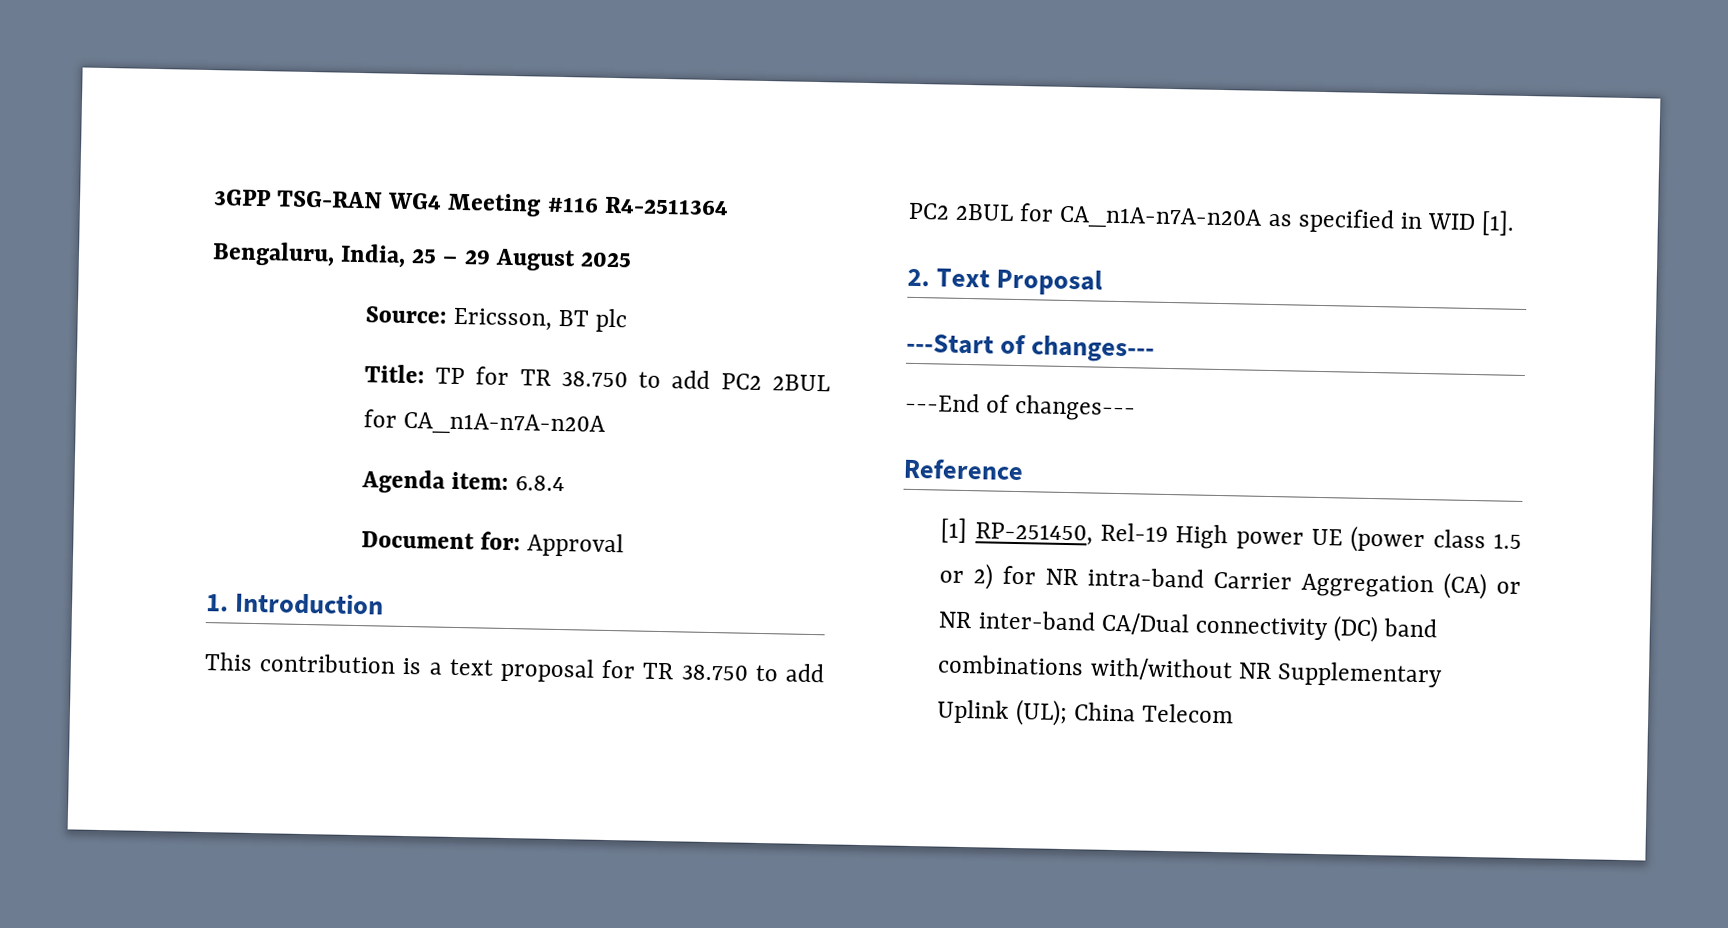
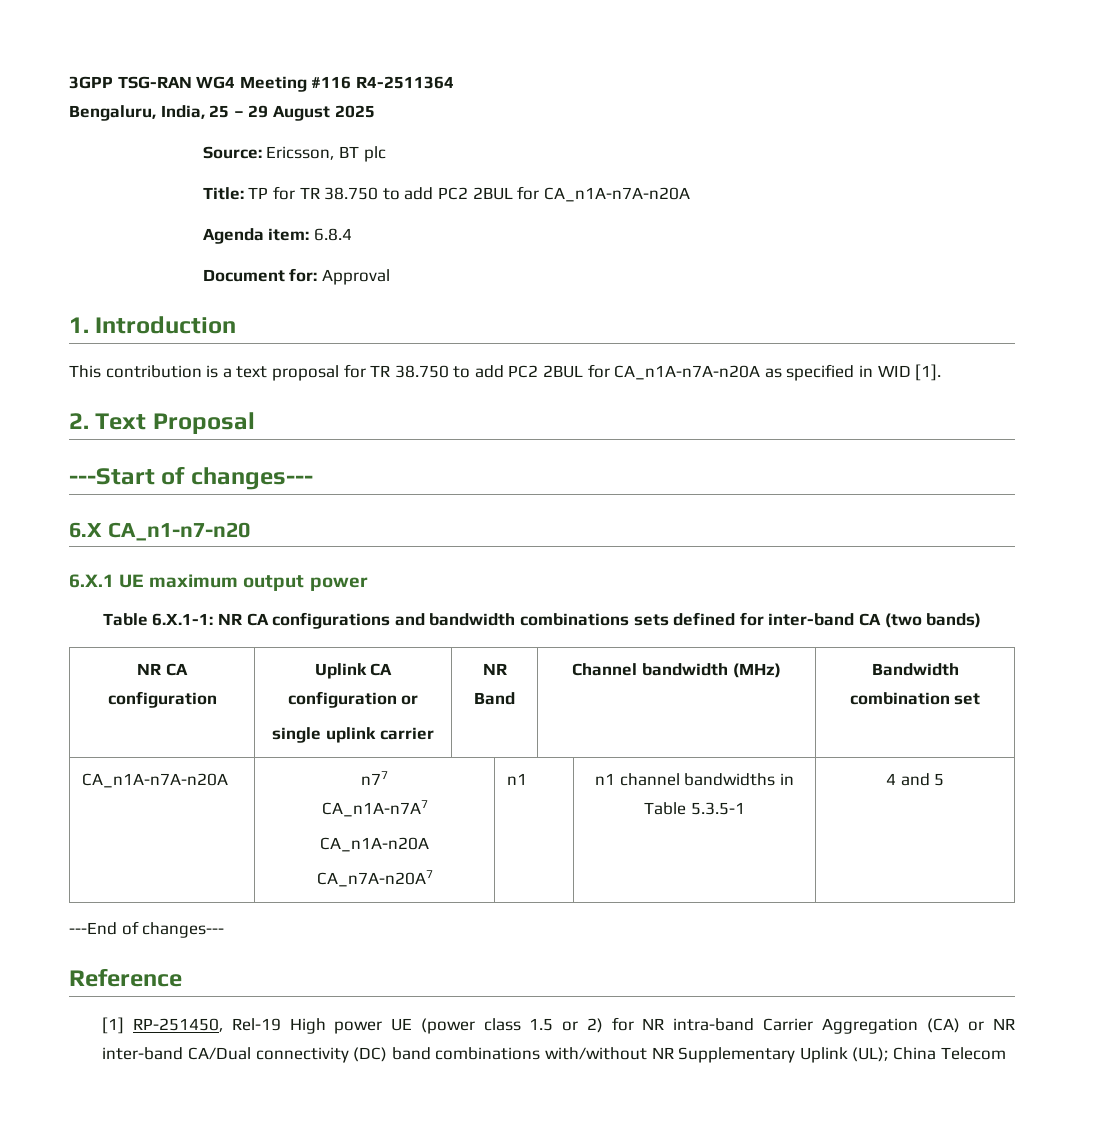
(1156, 349) none -> [69,522,250,541] [69,574,368,591] [102,612,982,629] [137,663,188,676] [107,691,217,708] [314,663,393,679] [287,691,419,708] [272,727,434,743] [482,663,507,675] [474,692,515,705] [572,663,781,678] [871,663,959,676] [849,692,981,705] [82,773,229,788] [361,771,388,785] [321,800,428,817] [320,837,429,852] [316,870,433,887] [507,773,528,785] [595,773,794,786] [644,802,745,815] [885,773,945,786] // 6.X CA_n1-n7-n20 // 6.X.1 UE maximum output power // Table 6.X.1-1: NR CA configurations and bandwidth combinations sets defined for inter-band CA (two bands) // NR CA configuration | Uplink CA configuration or // single uplink carrier | NR Band | Channel bandwidth (MHz) | Bandwidth combination set // CA_n1A-n7A-n20A | n77 // CA_n1A-n7A7 // CA_n1A-n20A // CA_n7A-n20A7 | n1 | n1 channel bandwidths in Table 5.3.5-1 | 4 and 5

